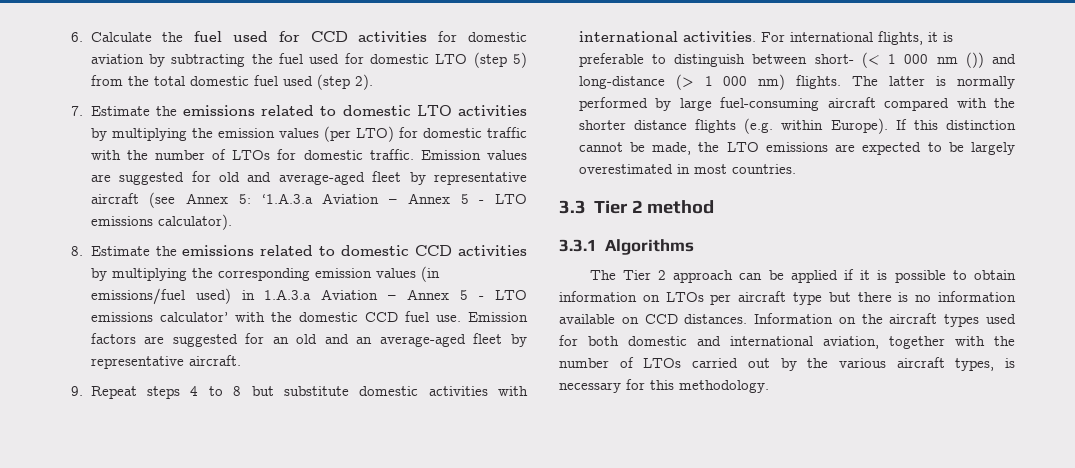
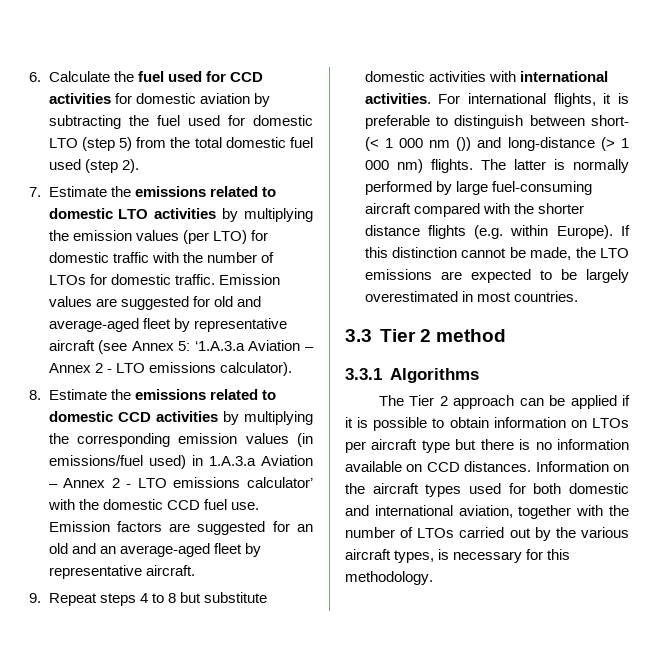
[460,194,469,204] 5 -> [94,363,103,373] 2
[460,290,469,300] 5 -> [111,478,120,488] 2

